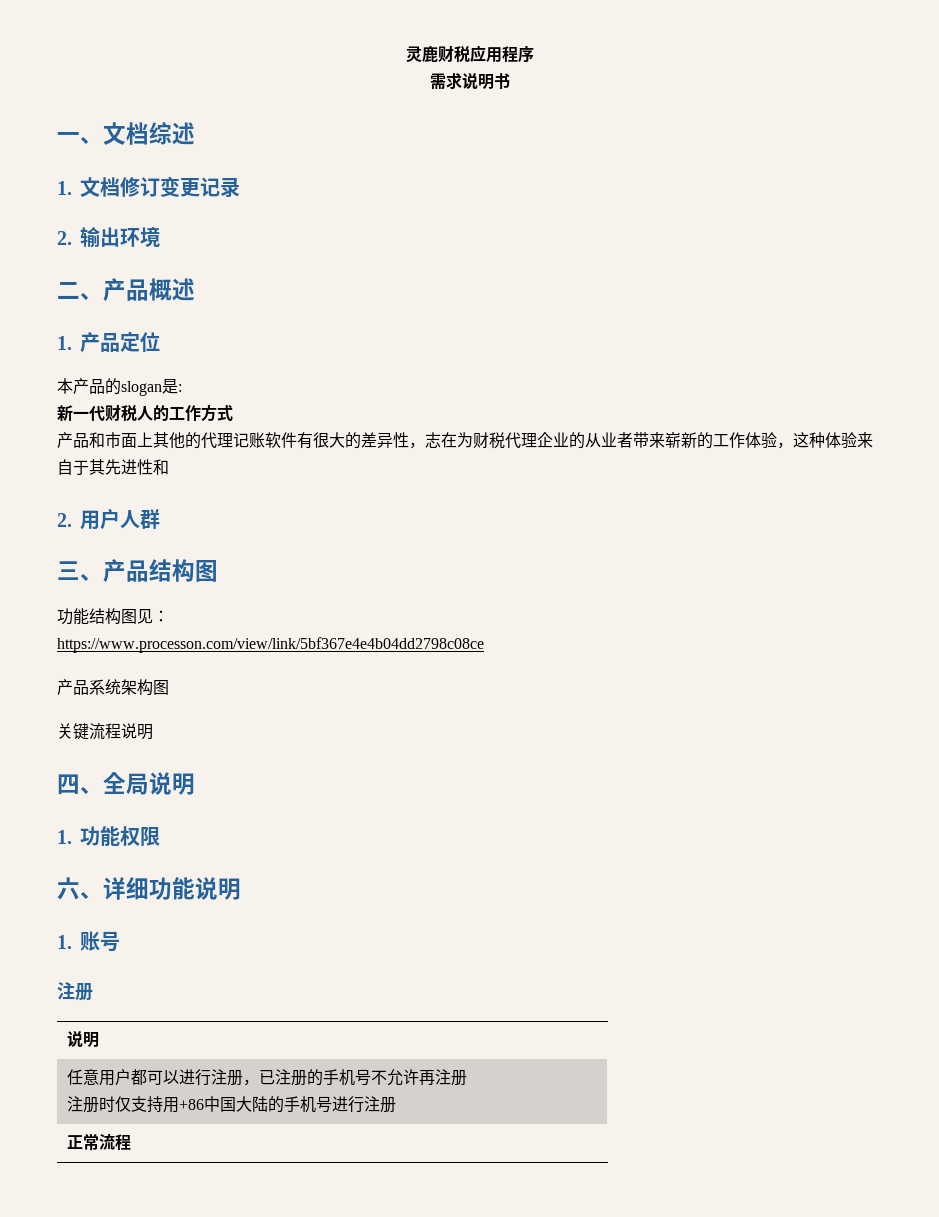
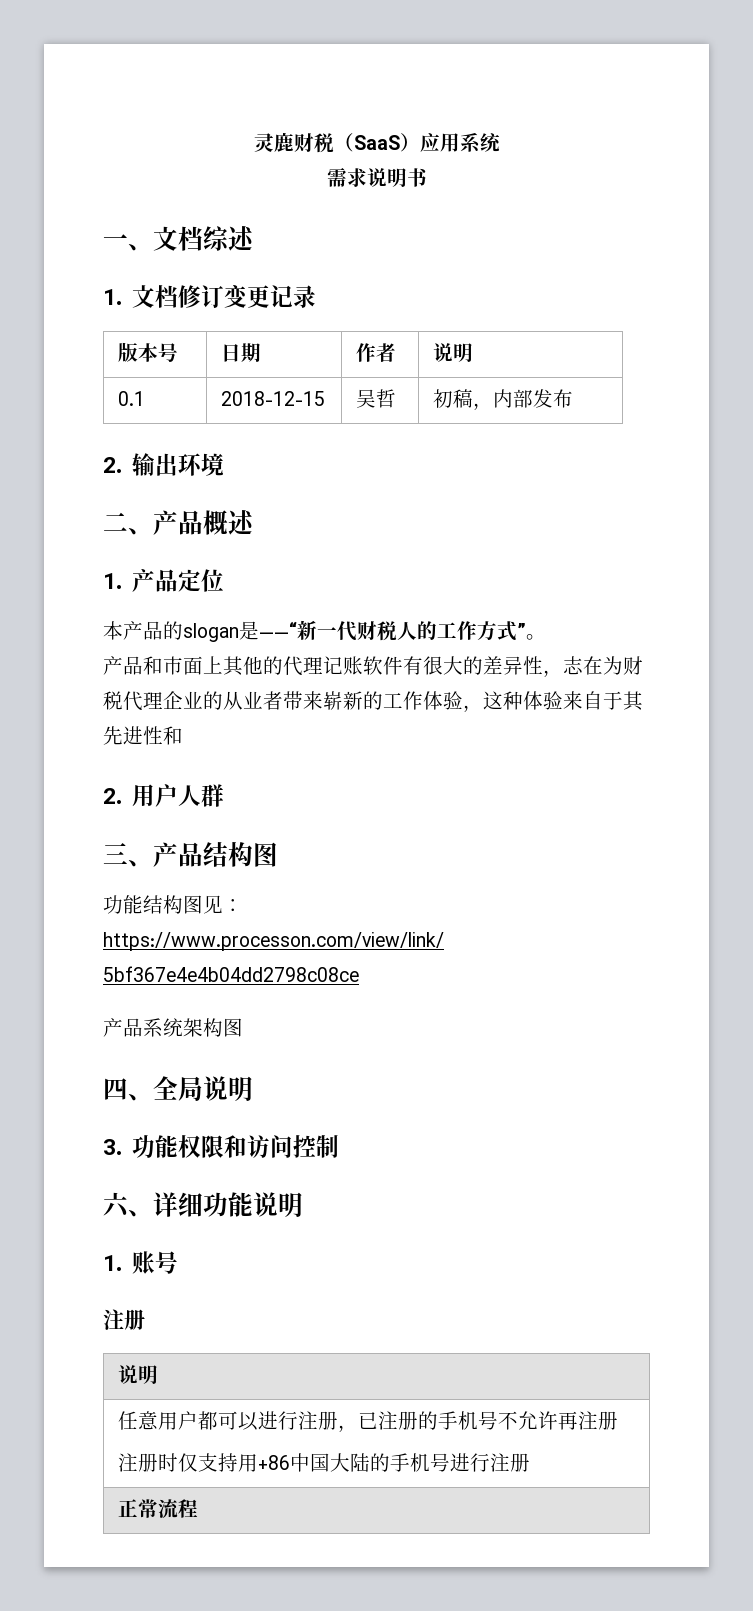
[469,45,534,63] 应用程序 -> [333,132,501,153] （SaaS）应用系统
(240, 187) none -> [117,342,178,362] [220,343,261,362] [355,343,396,362] [432,343,473,362] [117,391,145,406] [220,391,325,406] [355,389,396,408] [432,389,573,410] // 版本号 | 日期 | 作者 | 说明 // 0.1 | 2018-12-15 | 吴哲 | 初稿，内部发布
[178,384,182,392] : // -> [259,621,297,638] ——“
(233, 413) none -> [517,623,546,640] ”。
[57,723,153,740] // 关键流程说明 -> (243, 1027) none
[57,830,72,844] 1. -> [103,1139,122,1155] 3.
(160, 836) none -> [223,1135,339,1159] 和访问控制

